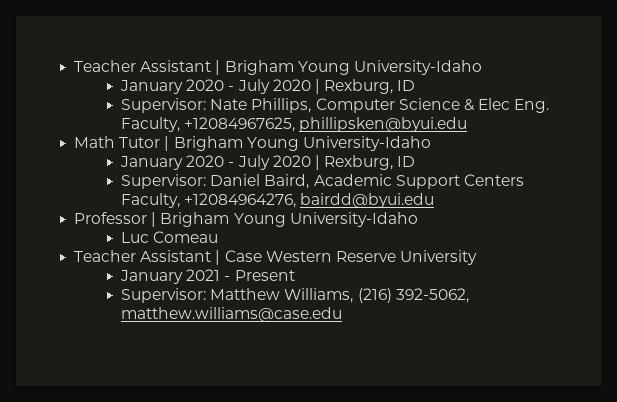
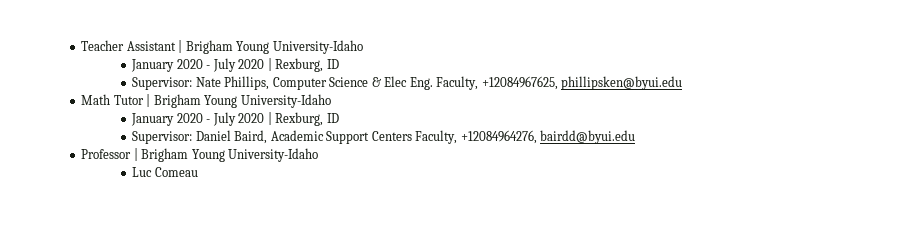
[74,250,478,265] [120,269,295,284] [121,288,469,303] [121,307,343,322] // Teacher Assistant | Case Western Reserve University // January 2021 - Present // Supervisor: Matthew Williams, (216) 392-5062, matthew.williams@case.edu -> (198, 172) none

